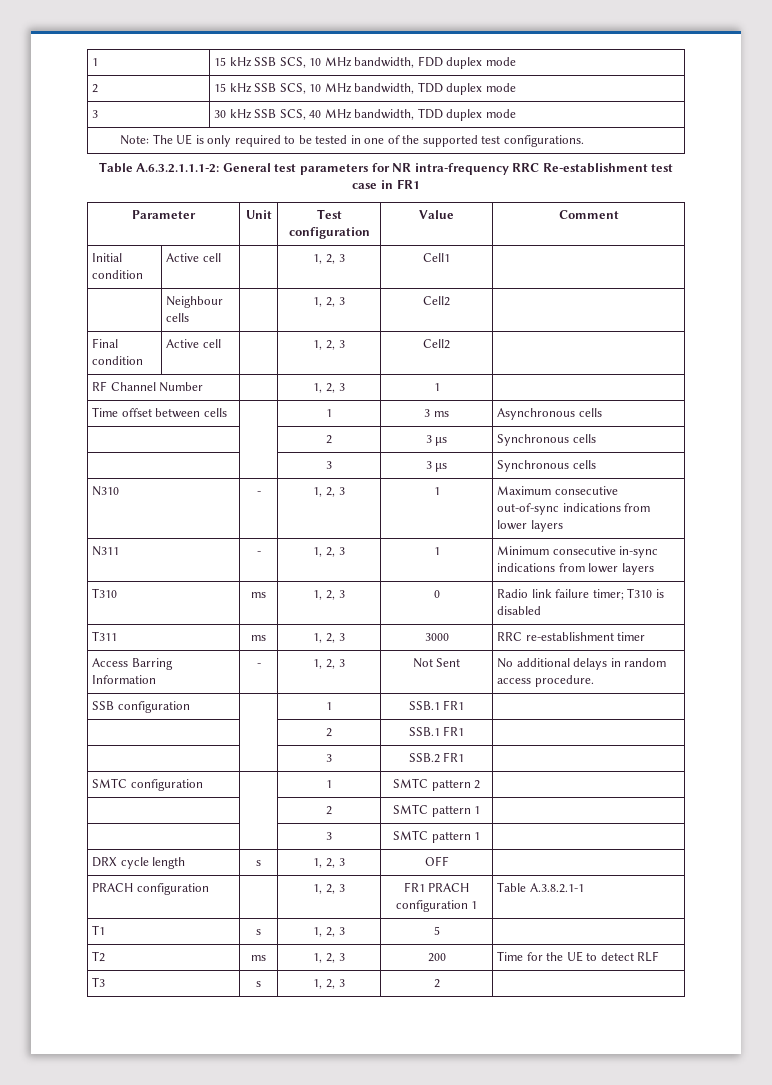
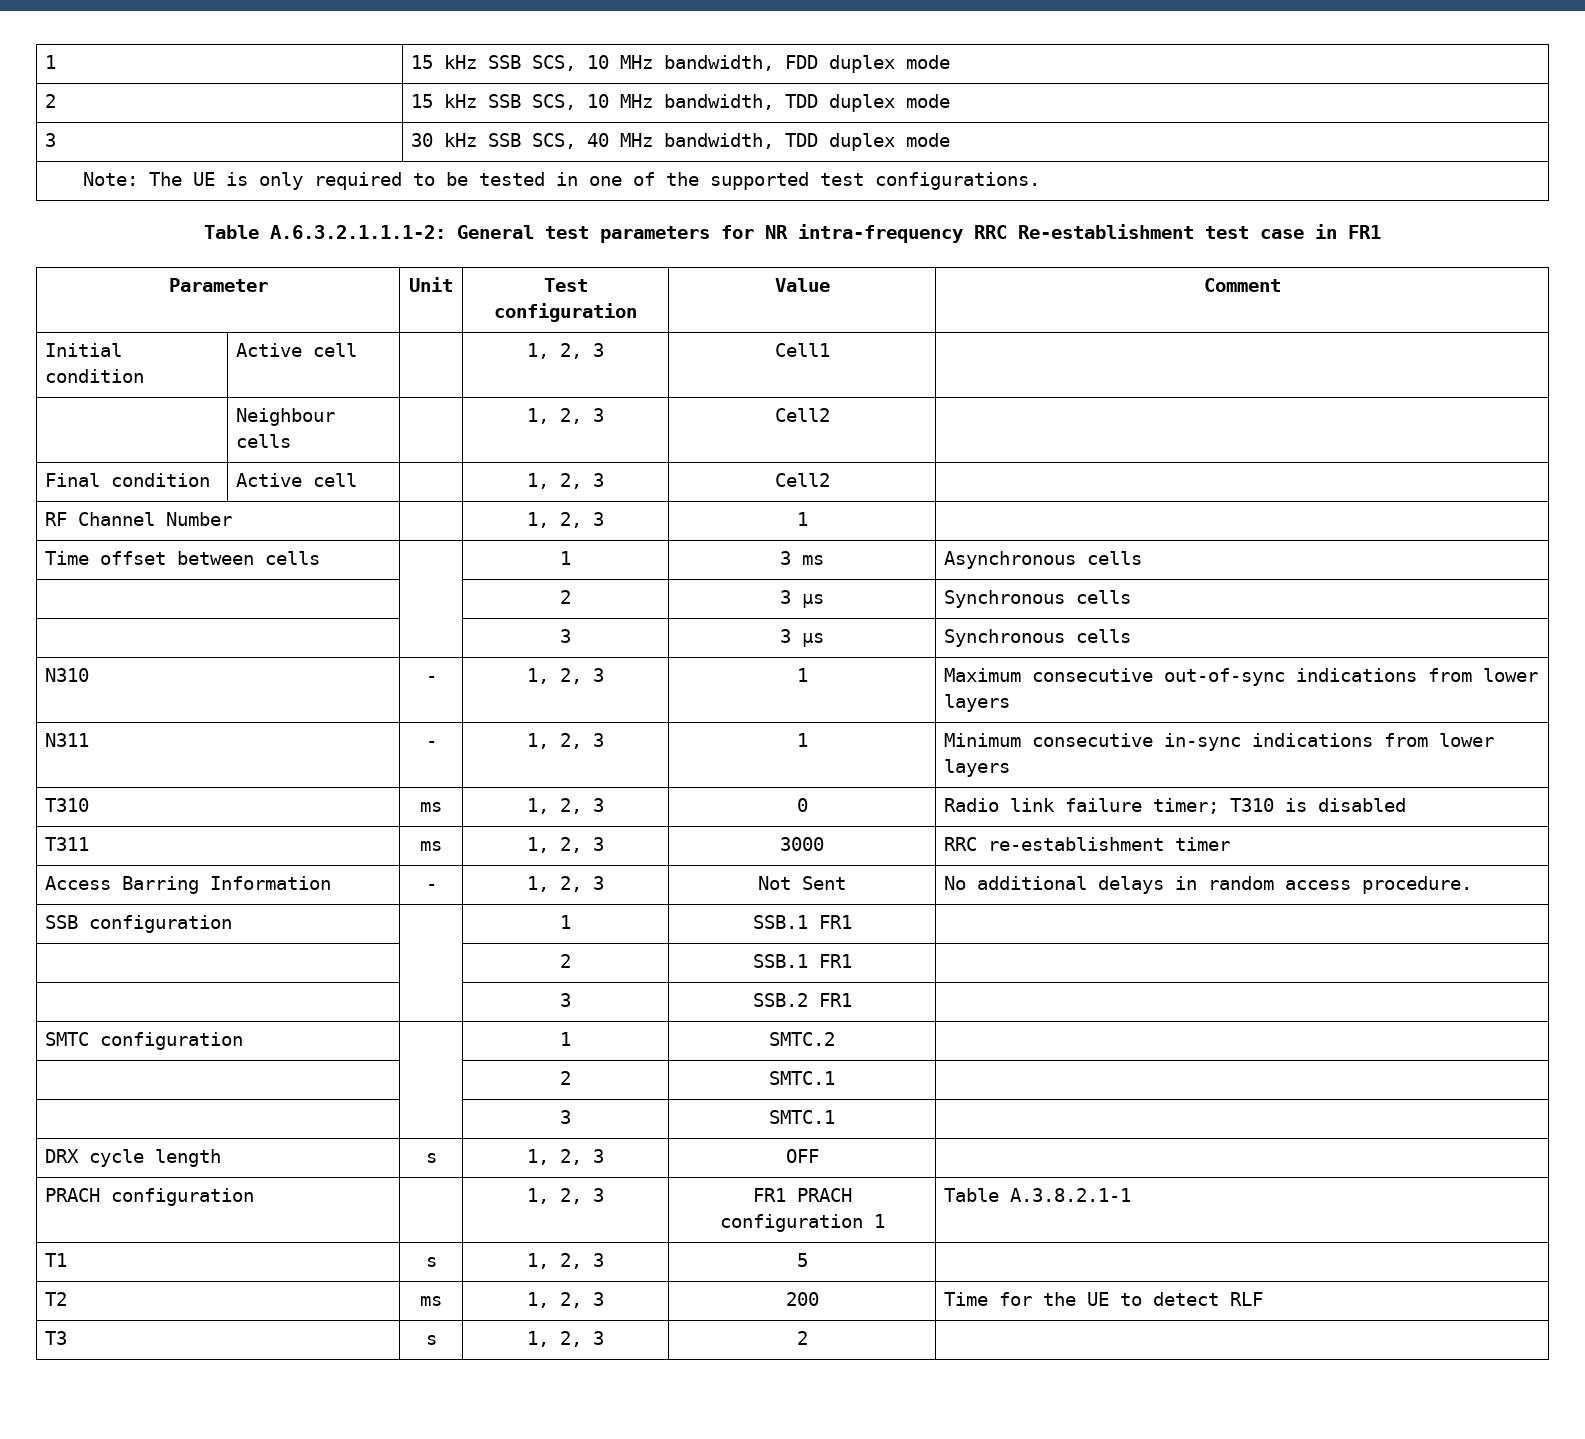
[392,778,481,791] [326,806,332,815] [392,804,481,817] [326,832,332,840] [392,830,481,843] SMTC pattern 2 | // | | 2 | SMTC pattern 1 | // | | 3 | SMTC pattern 1 -> [769,1032,835,1046] [560,1071,571,1085] [769,1071,835,1085] [560,1110,571,1124] [769,1110,835,1124] SMTC.2 | // | | 2 | SMTC.1 | // | | 3 | SMTC.1

